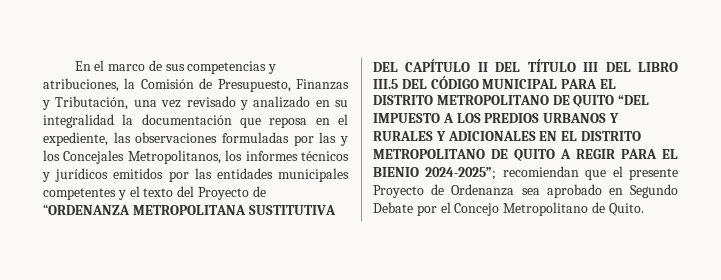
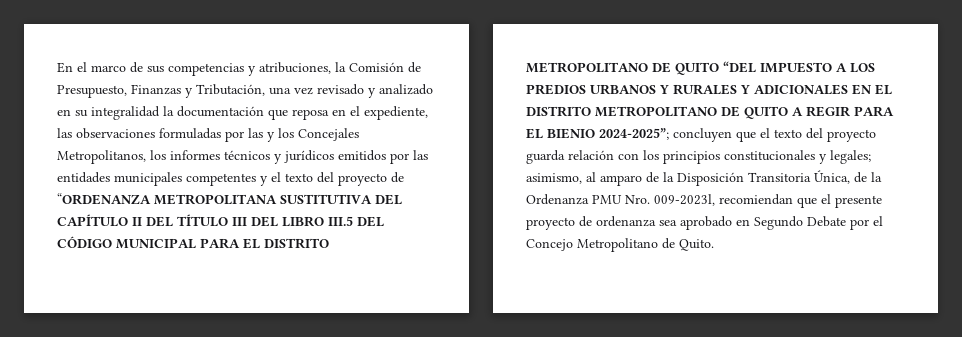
[197,187,249,200] Proyecto -> [338,173,387,186] proyecto
(497, 173) none -> [673,128,876,142] [526,150,871,164] [526,170,882,186] [526,194,715,206] concluyen que el texto del proyecto guarda relación con los principios constitucionales y legales; asimismo, al amparo de la Disposición Transitoria Única, de la Ordenanza PMU Nro. 009-2023l,
[373,184,515,198] Proyecto de Ordenanza -> [526,216,656,230] proyecto de ordenanza

